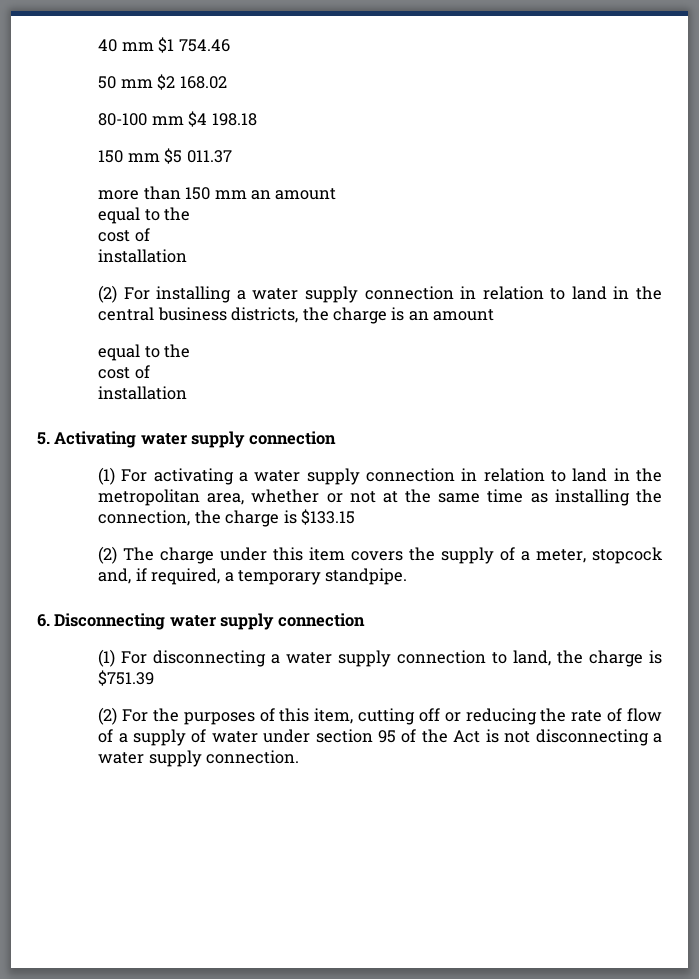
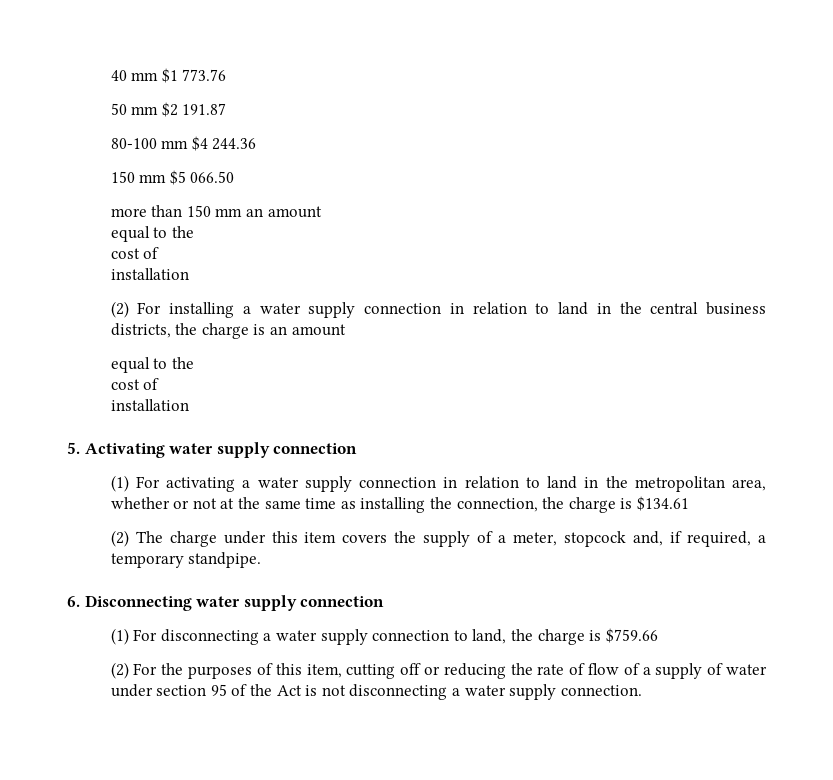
[178,39,230,52] 754.46 -> [182,69,227,81] 773.76
[179,76,227,89] 168.02 -> [182,103,227,115] 191.87
[211,113,257,126] 198.18 -> [212,138,257,150] 244.36
[186,150,232,163] 011.37 -> [190,171,235,183] 066.50
[300,509,355,525] $133.15 -> [636,496,689,511] $134.61
[98,670,155,686] $751.39 -> [605,628,658,643] $759.66

